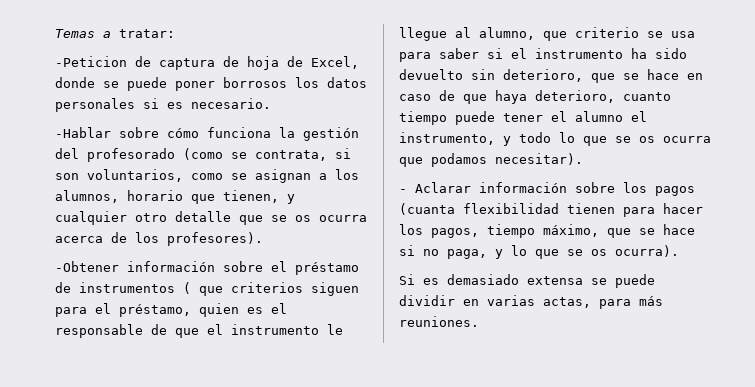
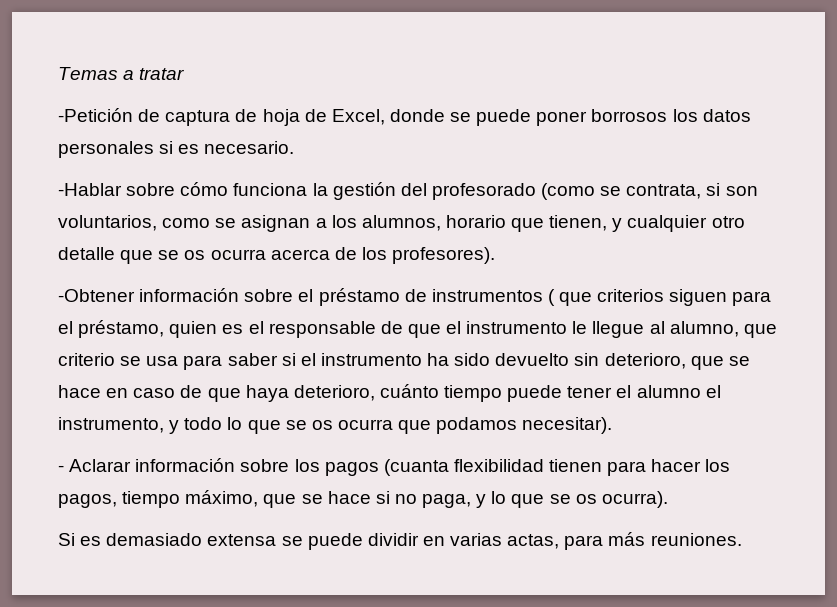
[119,29,175,38] [55,56,127,67] tratar: // -Peticion -> [139,68,185,80] [58,108,133,122] tratar // -Petición
[623,92,671,101] cuanto -> [379,384,439,398] cuánto

